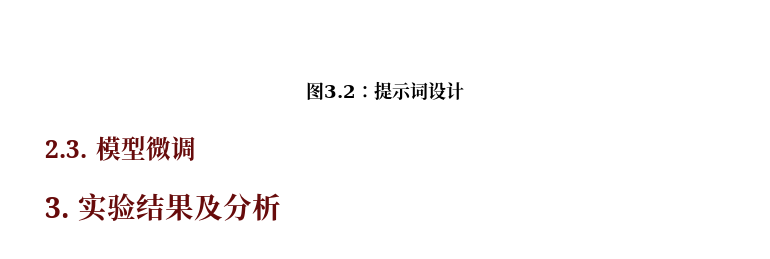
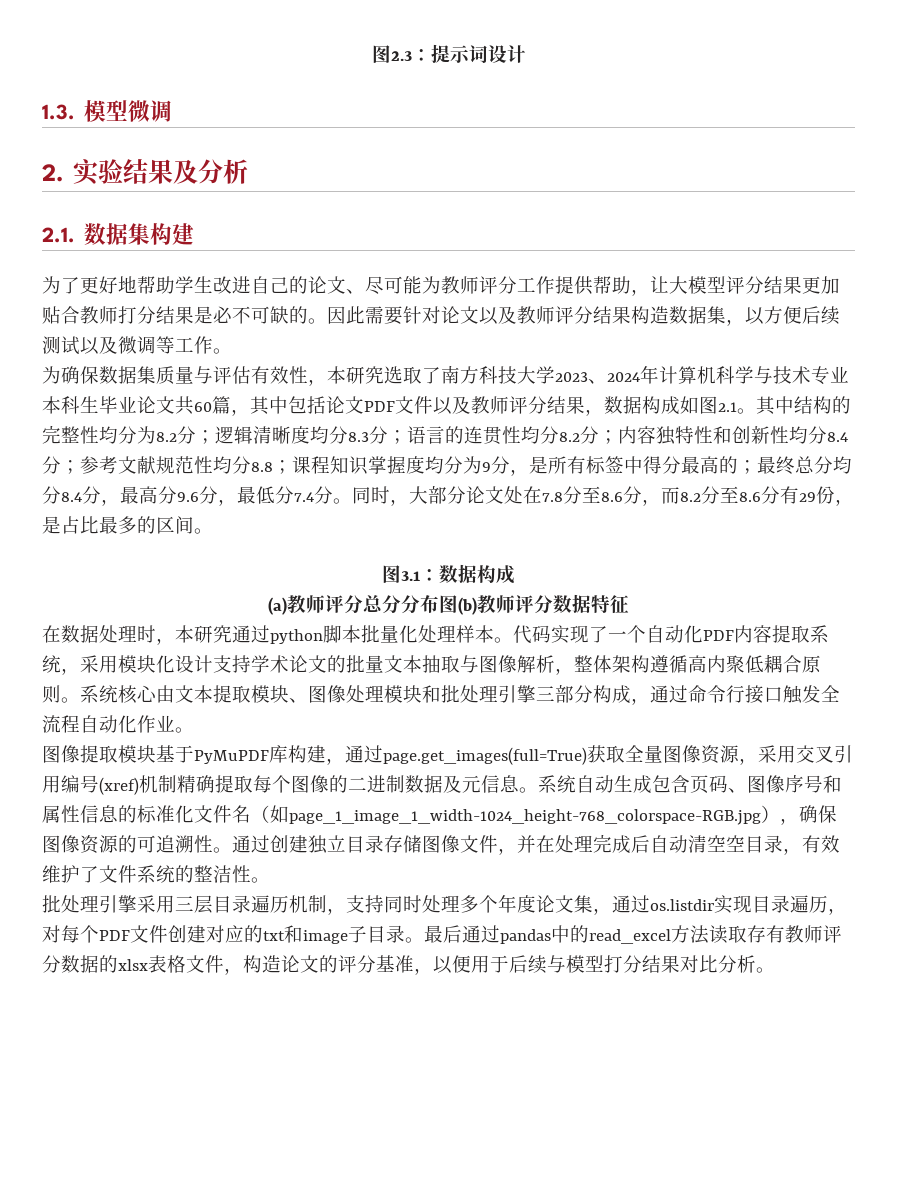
[306,82,356,100] 图3.2 -> [371,45,412,63] 图2.3
[45,140,87,158] 2.3. -> [42,104,75,120] 1.3.
[45,197,69,218] 3. -> [42,164,64,182] 2.
(281, 207) none -> [42,223,195,245] [42,276,840,296] [42,306,840,326] [42,336,232,355] [42,365,849,386] [42,396,851,416] [42,425,848,445] [42,456,852,476] [42,486,854,506] [42,516,213,534] [382,564,515,584] [268,594,629,615] [42,625,829,645] [42,654,821,675] [42,685,840,705] [42,715,194,733] [42,745,853,765] [42,775,842,795] [42,805,837,825] [42,834,840,855] [42,865,270,883] [42,894,847,915] [42,925,842,944] [42,955,775,975] // 2.1.数据集构建 // 为了更好地帮助学生改进自己的论文、尽可能为教师评分工作提供帮助，让大模型评分结果更加贴合教师打分结果是必不可缺的。因此需要针对论文以及教师评分结果构造数据集，以方便后续测试以及微调等工作。 // 为确保数据集质量与评估有效性，本研究选取了南方科技大学2023、2024年计算机科学与技术专业本科生毕业论文共60篇，其中包括论文PDF文件以及教师评分结果，数据构成如图2.1。其中结构的完整性均分为8.2分；逻辑清晰度均分8.3分；语言的连贯性均分8.2分；内容独特性和创新性均分8.4分；参考文献规范性均分8.8；课程知识掌握度均分为9分，是所有标签中得分最高的；最终总分均分8.4分，最高分9.6分，最低分7.4分。同时，大部分论文处在7.8分至8.6分，而8.2分至8.6分有29份，是占比最多的区间。 // 图3.1：数据构成 // (a)教师评分总分分布图(b)教师评分数据特征 // 在数据处理时，本研究通过python脚本批量化处理样本。代码实现了一个自动化PDF内容提取系统，采用模块化设计支持学术论文的批量文本抽取与图像解析，整体架构遵循高内聚低耦合原则。系统核心由文本提取模块、图像处理模块和批处理引擎三部分构成，通过命令行接口触发全流程自动化作业。 // 图像提取模块基于PyMuPDF库构建，通过page.get_images(full=True)获取全量图像资源，采用交叉引用编号(xref)机制精确提取每个图像的二进制数据及元信息。系统自动生成包含页码、图像序号和属性信息的标准化文件名（如page_1_image_1_width-1024_height-768_colorspace-RGB.jpg），确保图像资源的可追溯性。通过创建独立目录存储图像文件，并在处理完成后自动清空空目录，有效维护了文件系统的整洁性。 // 批处理引擎采用三层目录遍历机制，支持同时处理多个年度论文集，通过os.listdir实现目录遍历，对每个PDF文件创建对应的txt和image子目录。最后通过pandas中的read_excel方法读取存有教师评分数据的xlsx表格文件，构造论文的评分基准，以便用于后续与模型打分结果对比分析。

